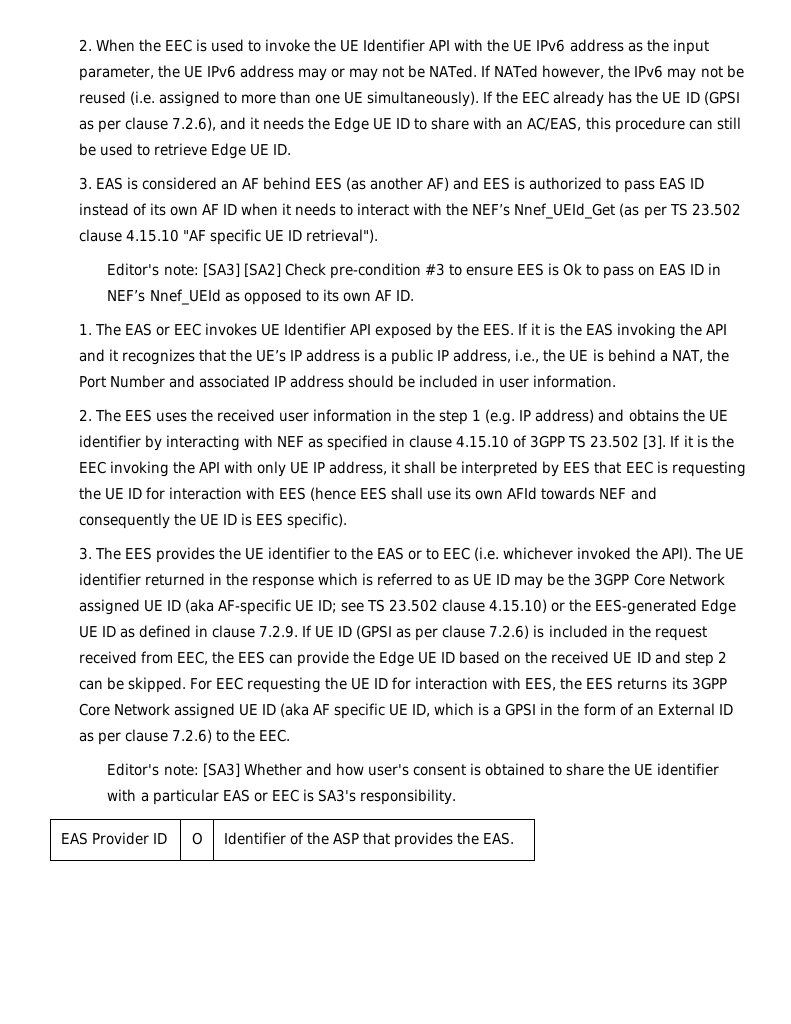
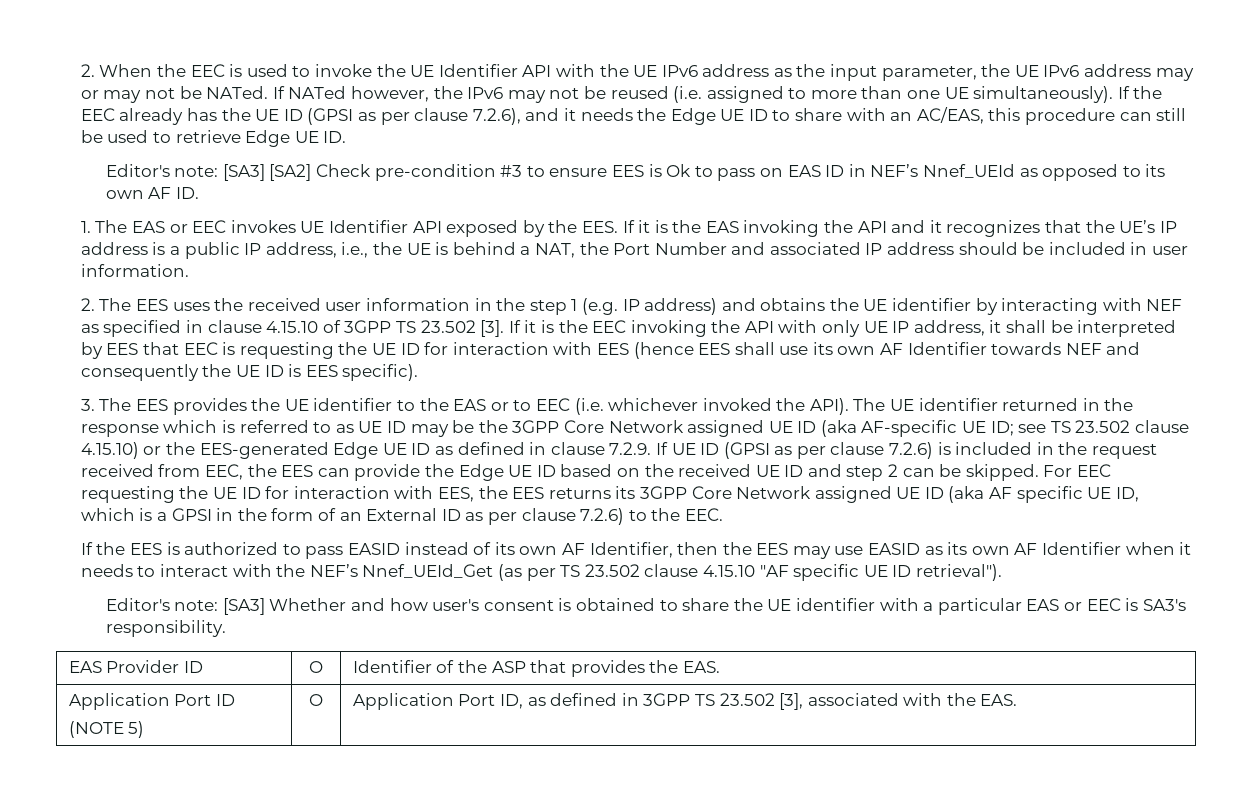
[78,177,704,193] [78,203,741,219] [78,229,379,245] // 3. EAS is considered an AF behind EES (as another AF) and EES is authorized to pass EAS ID instead of its own AF ID when it needs to interact with the NEF’s Nnef_UEId_Get (as per TS 23.502 clause 4.15.10 "AF specific UE ID retrieval"). -> (347, 137) none
[507,487,538,500] AFId -> [880,342,987,355] AF Identifier
(291, 735) none -> [80,542,1192,559] [80,564,1002,581] // If the EES is authorized to pass EASID instead of its own AF Identifier, then the EES may use EASID as its own AF Identifier when it needs to interact with the NEF’s Nnef_UEId_Get (as per TS 23.502 clause 4.15.10 "AF specific UE ID retrieval").
(514, 838) none -> [68,693,235,710] [68,721,145,738] [309,694,323,706] [352,693,1018,710] // Application Port ID // (NOTE 5) | O | Application Port ID, as defined in 3GPP TS 23.502 [3], associated with the EAS.

